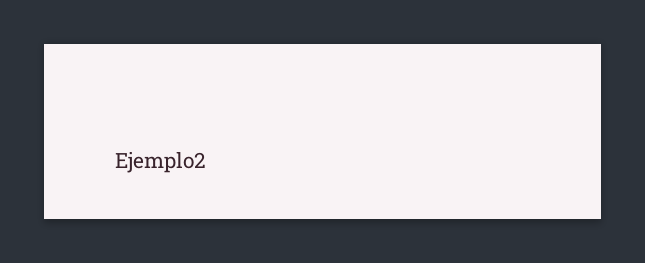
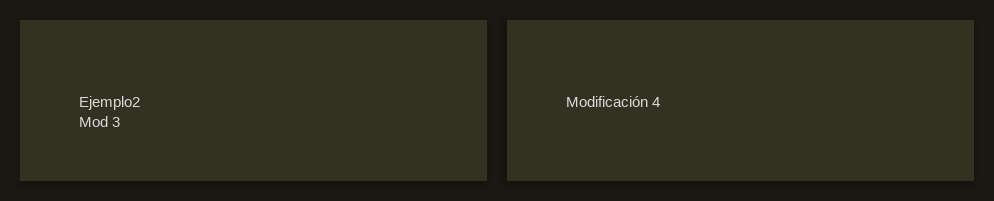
(206, 162) none -> [79,116,121,127] [566,96,661,107] // Mod 3 // Modificación 4

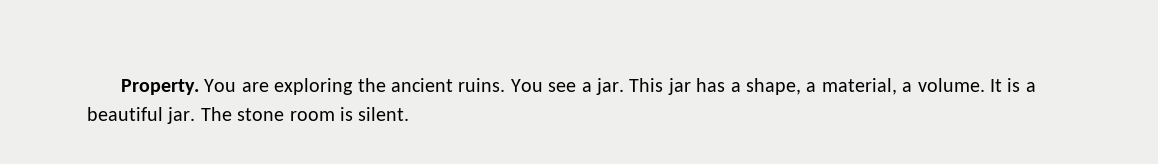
[79,96,140,110] [79,116,121,127] [566,96,661,107] Ejemplo2 // Mod 3 // Modificación 4 -> [120,78,1036,95] [87,107,410,124] Property. You are exploring the ancient ruins. You see a jar. This jar has a shape, a material, a volume. It is a beautiful jar. The stone room is silent.

